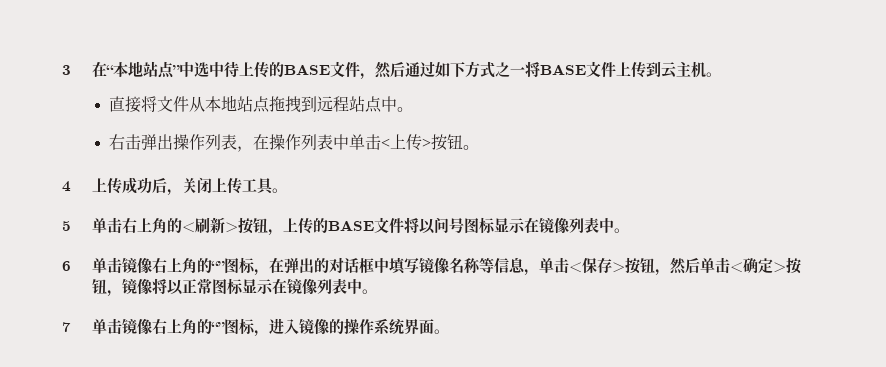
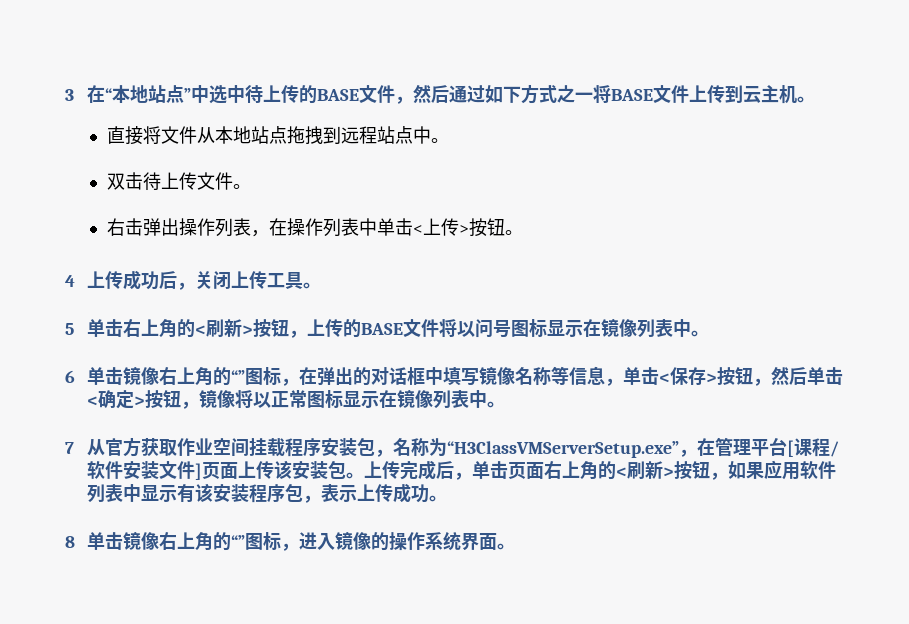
(414, 109) none -> [106,172,251,191] // 双击待上传文件。
(71, 327) none -> [86,437,839,458] [86,460,836,480] [86,483,447,503] [65,536,75,548] 从官方获取作业空间挂载程序安装包，名称为“H3ClassVMServerSetup.exe”，在管理平台[课程/软件安装文件]页面上传该安装包。上传完成后，单击页面右上角的<刷新>按钮，如果应用软件列表中显示有该安装程序包，表示上传成功。 // 8

